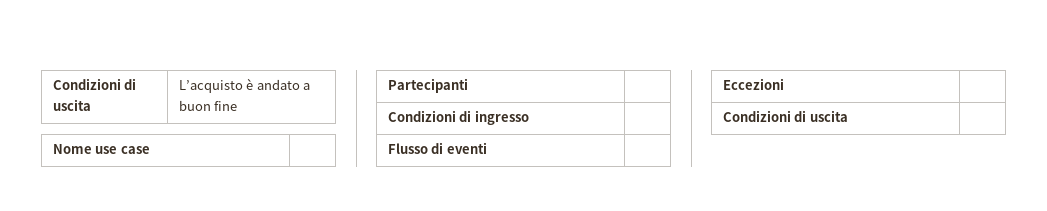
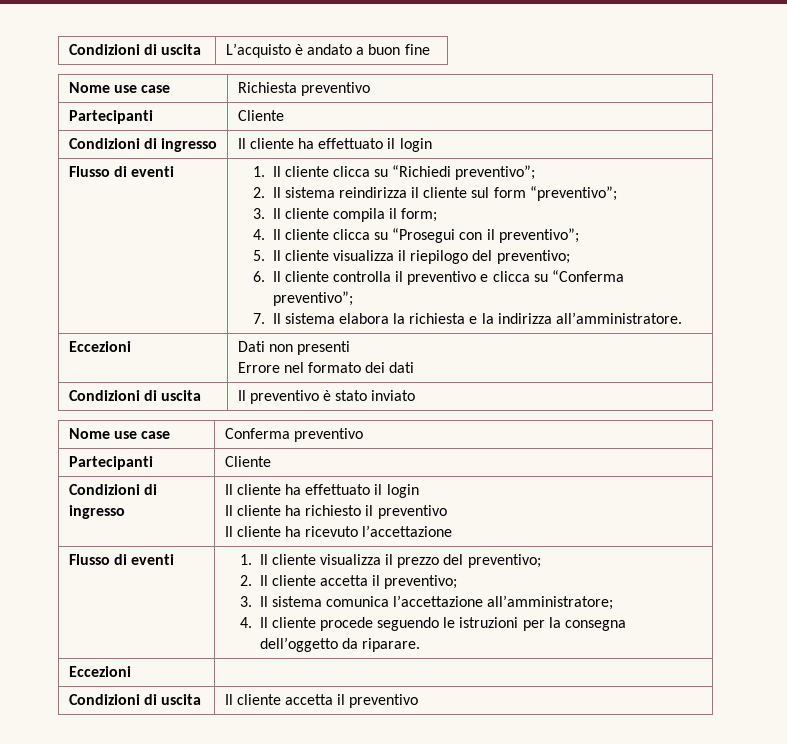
[387,78,468,93] [387,110,529,125] [387,142,487,154] // Partecipanti | // Condizioni di ingresso | // Flusso di eventi | -> [237,82,370,96] [68,110,153,124] [237,110,284,121] [68,138,218,152] [237,138,432,152] [68,166,175,177] [252,165,536,180] [252,186,617,201] [252,208,438,222] [252,228,579,243] [252,250,570,264] [252,270,624,285] [272,291,353,306] [252,312,682,324] [68,341,131,352] [237,341,351,355] [237,362,415,373] [68,390,202,401] [237,390,416,404] [68,428,171,439] [224,428,363,442] [68,456,153,470] [224,456,271,467] [68,484,157,495] [68,505,125,519] [224,484,419,498] [224,505,447,519] [224,525,453,537] [68,554,175,565] [239,554,541,568] [239,575,458,589] [239,595,614,610] [239,617,626,631] [259,637,420,652] Richiesta preventivo // Partecipanti | Cliente // Condizioni di ingresso | Il cliente ha effettuato il login // Flusso di eventi | 1. Il cliente clicca su “Richiedi preventivo”; // 2. Il sistema reindirizza il cliente sul form “preventivo”; // 3. Il cliente compila il form; // 4. Il cliente clicca su “Prosegui con il preventivo”; // 5. Il cliente visualizza il riepilogo del preventivo; // 6. Il cliente controlla il preventivo e clicca su “Conferma preventivo”; // 7. Il sistema elabora la richiesta e la indirizza all’amministratore. // Eccezioni | Dati non presenti // Errore nel formato dei dati // Condizioni di uscita | Il preventivo è stato inviato // Nome use case | Conferma preventivo // Partecipanti | Cliente // Condizioni di ingresso | Il cliente ha effettuato il login // Il cliente ha richiesto il preventivo // Il cliente ha ricevuto l’accettazione // Flusso di eventi | 1. Il cliente visualizza il prezzo del preventivo; // 2. Il cliente accetta il preventivo; // 3. Il sistema comunica l’accettazione all’amministratore; // 4. Il cliente procede seguendo le istruzioni per la consegna dell’oggetto da riparare.
(848, 116) none -> [224,694,419,708] Il cliente accetta il preventivo

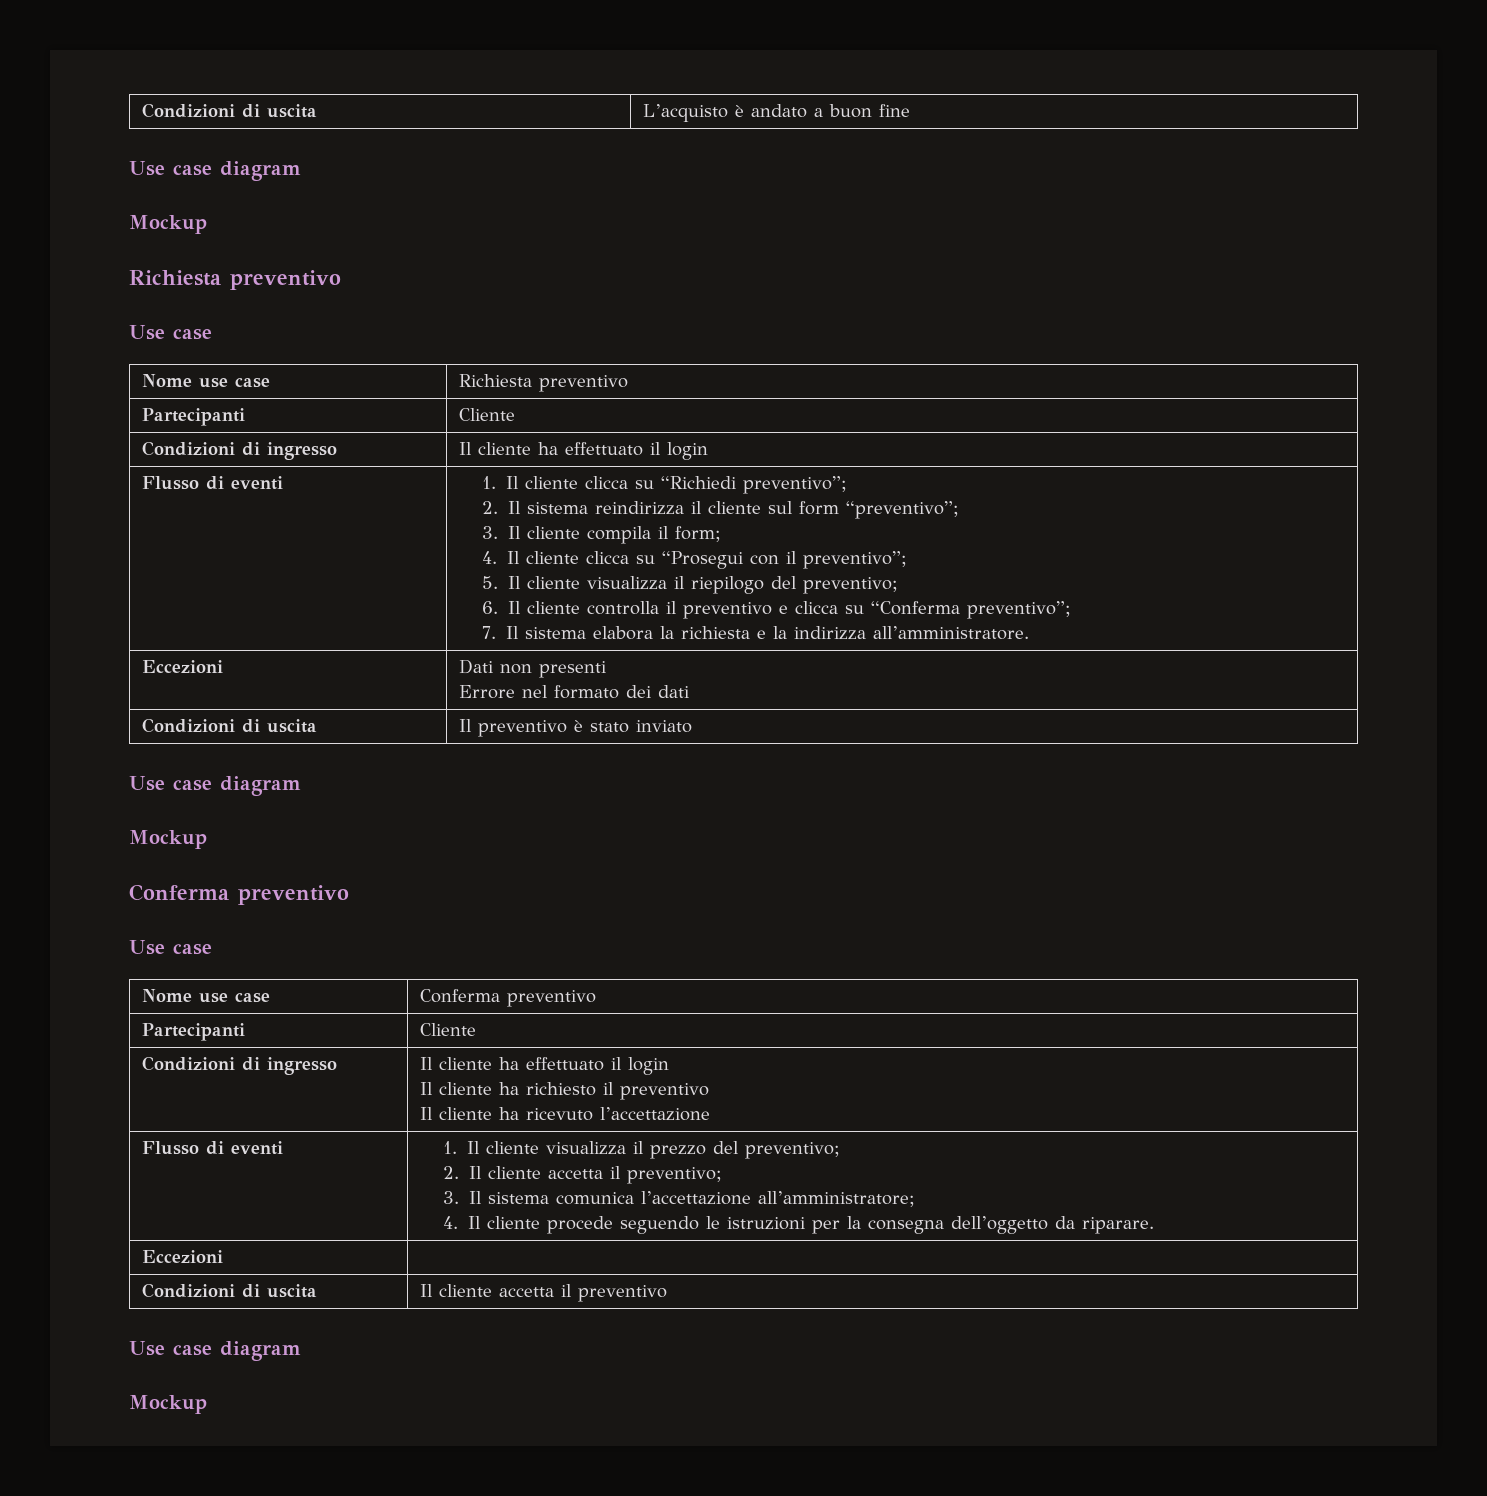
(430, 49) none -> [129,161,301,181] [129,215,207,234] [129,270,341,290] [129,325,212,340] // Use case diagram // Mockup // Richiesta preventivo // Use case
(416, 395) none -> [129,776,301,796] [129,830,207,849] [129,884,349,905] [129,940,212,955] // Use case diagram // Mockup // Conferma preventivo // Use case
(419, 701) none -> [129,1341,301,1361] [129,1395,207,1414] // Use case diagram // Mockup

